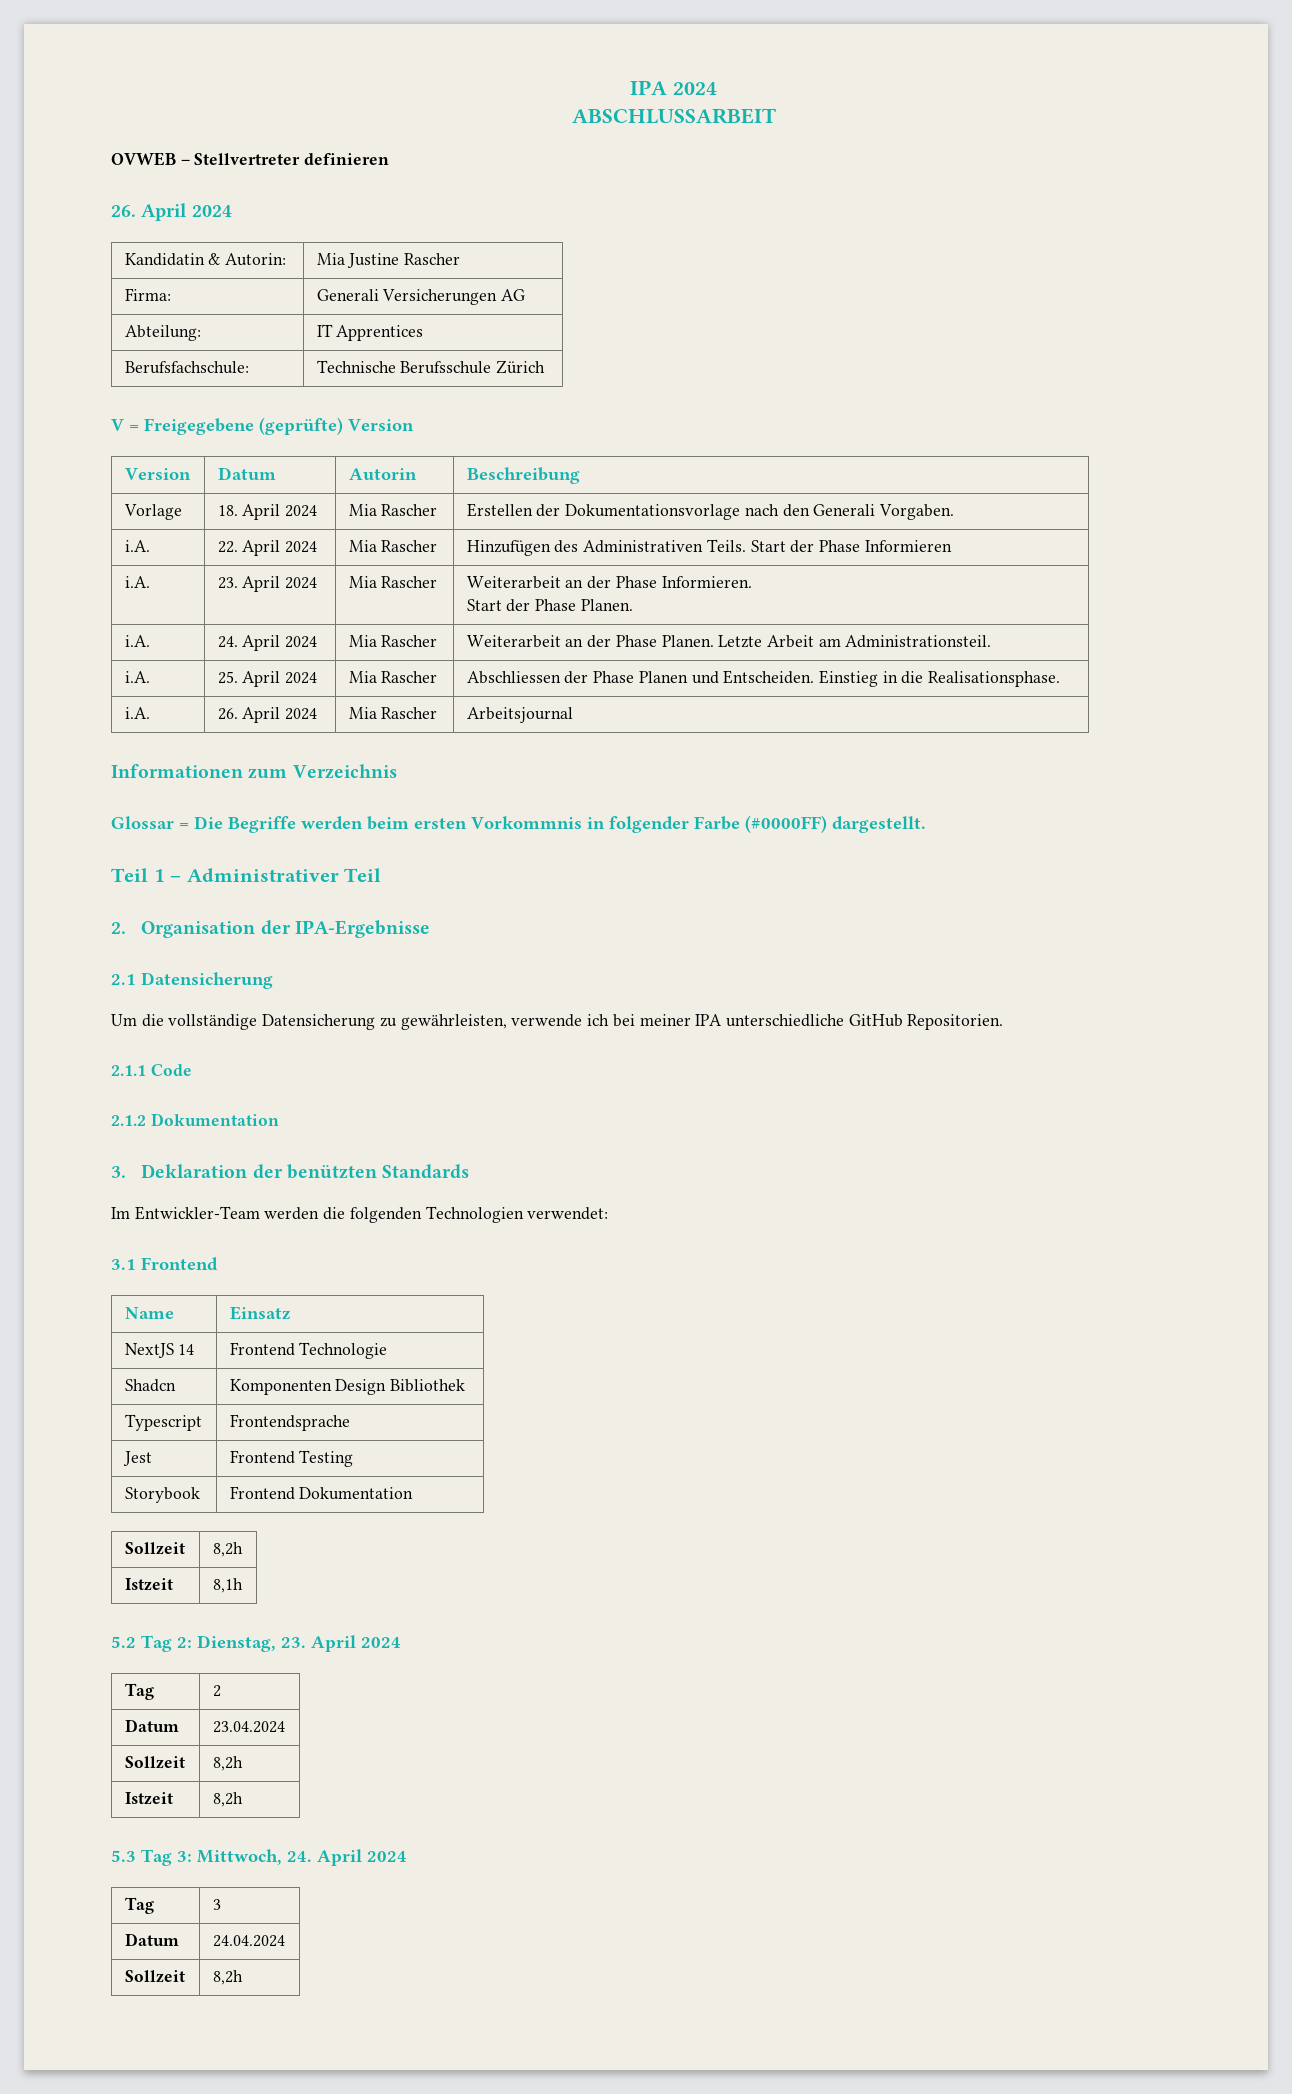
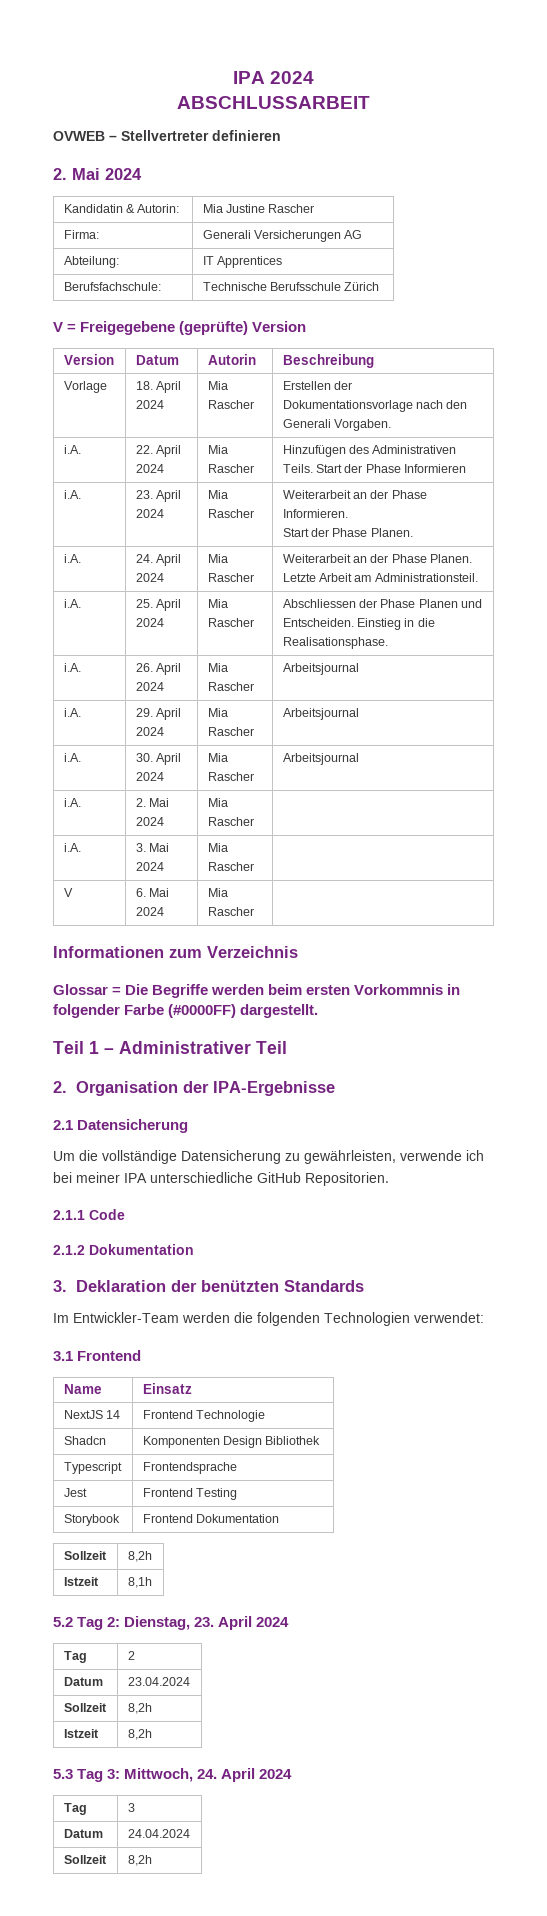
[111,203,188,221] 26. April -> [53,168,100,180] 2. Mai
(573, 715) none -> [63,708,81,717] [135,708,181,720] [135,727,164,736] [207,708,228,717] [207,727,254,736] [282,708,359,720] [63,753,81,762] [135,753,181,765] [135,772,164,781] [207,753,228,762] [207,772,254,781] [282,753,359,765] [63,798,81,807] [135,798,169,807] [135,817,164,826] [207,798,228,807] [207,817,254,826] [63,843,81,852] [135,843,169,852] [135,862,164,871] [207,843,228,852] [207,862,254,871] [63,888,73,897] [135,888,169,897] [135,907,164,916] [207,888,228,897] [207,907,254,916] // i.A. | 29. April 2024 | Mia Rascher | Arbeitsjournal // i.A. | 30. April 2024 | Mia Rascher | Arbeitsjournal // i.A. | 2. Mai 2024 | Mia Rascher | // i.A. | 3. Mai 2024 | Mia Rascher | // V | 6. Mai 2024 | Mia Rascher |

